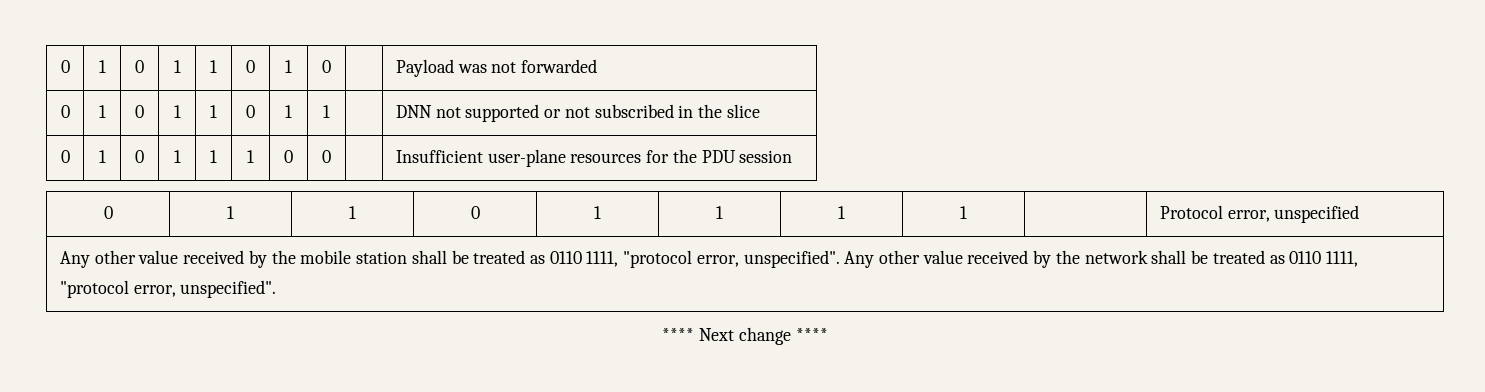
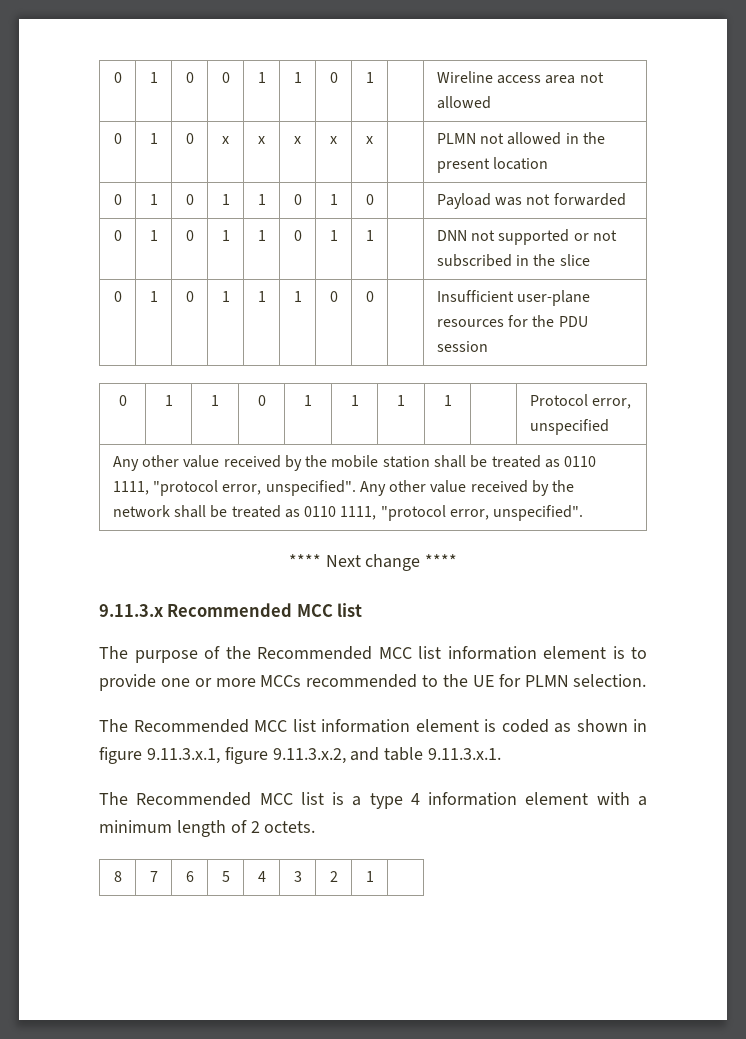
[60,60,70,73] [98,60,106,73] [135,60,144,73] 0 | 1 | 0 -> [113,72,122,83] [149,72,158,83] [185,72,194,83] [221,72,230,83] [257,72,266,83] [293,72,302,83] [329,72,338,83] [365,72,374,83] [436,71,604,84] [436,96,491,109] [113,133,122,144] [149,133,158,144] [185,133,194,144] [222,136,229,144] [258,136,265,144] [294,136,301,144] [330,136,337,144] [366,136,373,144] [436,132,605,145] [436,157,548,173] [113,194,122,205] [149,194,158,205] [185,194,194,205] 0 | 1 | 0 | 0 | 1 | 1 | 0 | 1 | | Wireline access area not allowed // 0 | 1 | 0 | x | x | x | x | x | | PLMN not allowed in the present location // 0 | 1 | 0
(828, 334) none -> [99,603,363,617] [99,646,647,663] [99,674,647,691] [99,719,647,733] [99,747,502,764] [99,792,647,809] [99,820,316,837] [113,871,122,882] [149,871,158,882] [185,871,194,882] [221,871,230,882] [257,871,266,882] [293,871,302,882] [329,871,338,882] [365,871,374,882] // 9.11.3.x Recommended MCC list // The purpose of the Recommended MCC list information element is to provide one or more MCCs recommended to the UE for PLMN selection. // The Recommended MCC list information element is coded as shown in figure 9.11.3.x.1, figure 9.11.3.x.2, and table 9.11.3.x.1. // The Recommended MCC list is a type 4 information element with a minimum length of 2 octets. // 8 | 7 | 6 | 5 | 4 | 3 | 2 | 1 |

